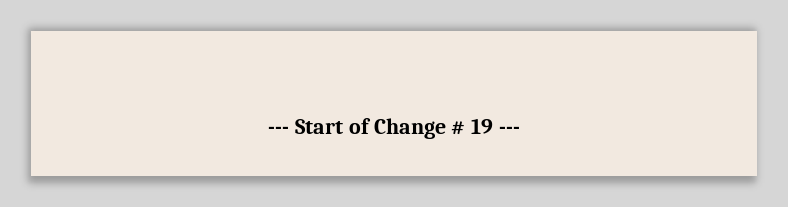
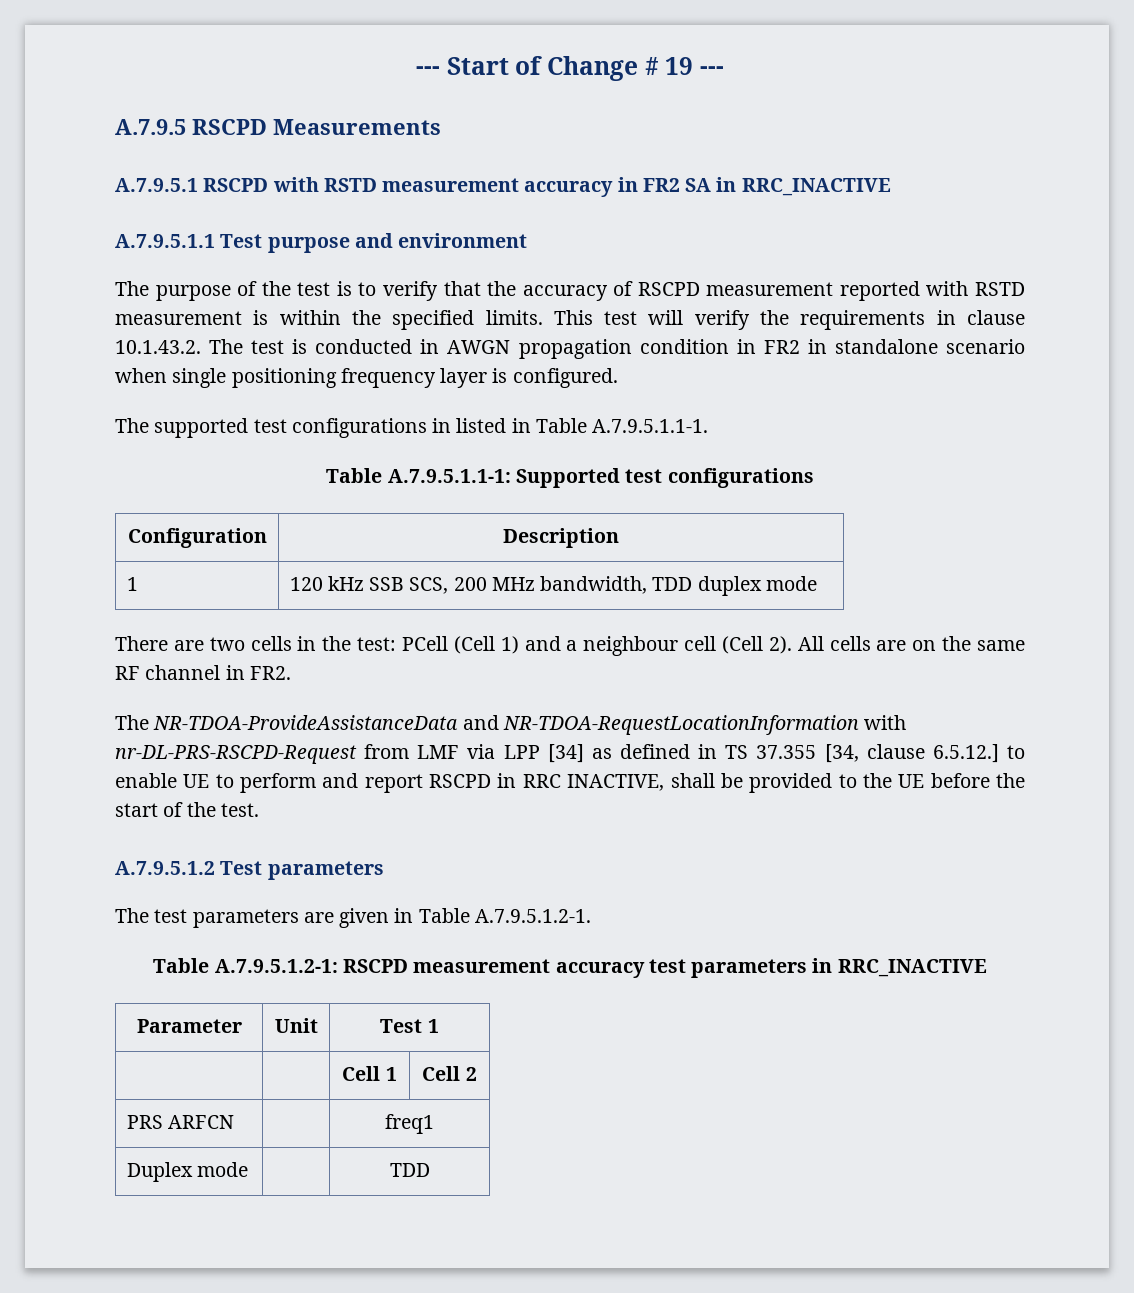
(520, 130) none -> [115,119,441,135] [115,177,891,197] [115,233,528,253] [115,281,1025,301] [115,310,1025,330] [115,339,1025,359] [115,368,618,388] [115,418,709,438] [326,468,814,488] [127,528,267,548] [503,528,619,548] [126,577,138,591] [289,576,817,596] [115,636,1026,656] [115,665,291,680] [115,715,907,735] [115,744,1025,764] [115,773,1026,793] [115,802,259,817] [115,861,384,880] [115,908,591,928] [153,958,987,978] [136,1019,242,1033] [274,1018,318,1033] [380,1019,439,1033] [342,1066,397,1081] [422,1066,477,1081] [126,1115,234,1129] [385,1114,434,1134] [126,1162,248,1182] [389,1163,430,1177] // A.7.9.5 RSCPD Measurements // A.7.9.5.1 RSCPD with RSTD measurement accuracy in FR2 SA in RRC_INACTIVE // A.7.9.5.1.1 Test purpose and environment // The purpose of the test is to verify that the accuracy of RSCPD measurement reported with RSTD measurement is within the specified limits. This test will verify the requirements in clause 10.1.43.2. The test is conducted in AWGN propagation condition in FR2 in standalone scenario when single positioning frequency layer is configured. // The supported test configurations in listed in Table A.7.9.5.1.1-1. // Table A.7.9.5.1.1-1: Supported test configurations // Configuration | Description // 1 | 120 kHz SSB SCS, 200 MHz bandwidth, TDD duplex mode // There are two cells in the test: PCell (Cell 1) and a neighbour cell (Cell 2). All cells are on the same RF channel in FR2. // The NR-TDOA-ProvideAssistanceData and NR-TDOA-RequestLocationInformation with nr-DL-PRS-RSCPD-Request from LMF via LPP [34] as defined in TS 37.355 [34, clause 6.5.12.] to enable UE to perform and report RSCPD in RRC INACTIVE, shall be provided to the UE before the start of the test. // A.7.9.5.1.2 Test parameters // The test parameters are given in Table A.7.9.5.1.2-1. // Table A.7.9.5.1.2-1: RSCPD measurement accuracy test parameters in RRC_INACTIVE // Parameter | Unit | Test 1 // | | Cell 1 | Cell 2 // PRS ARFCN | | freq1 // Duplex mode | | TDD

